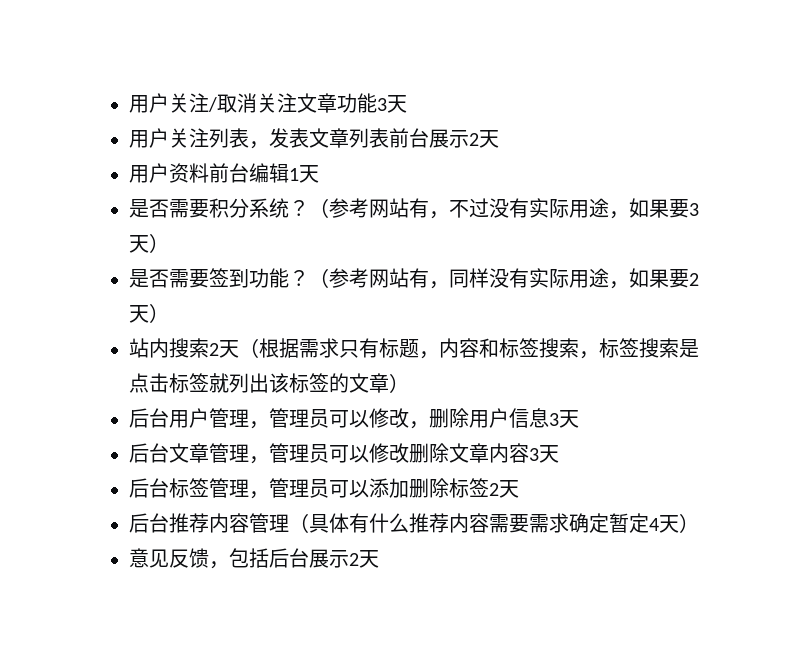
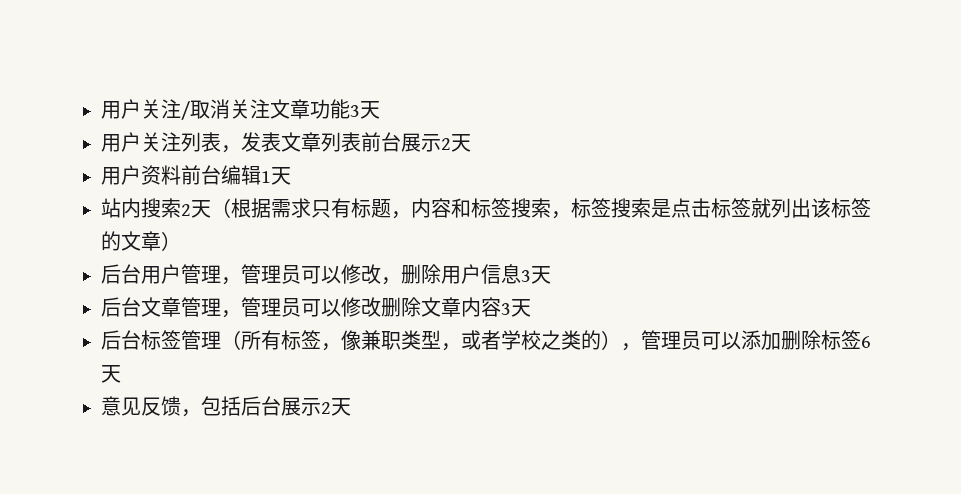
[129,198,699,219] [129,233,169,253] [129,268,699,289] [129,303,169,323] // 是否需要积分系统？（参考网站有，不过没有实际用途，如果要3天） // 是否需要签到功能？（参考网站有，同样没有实际用途，如果要2天） -> (291, 176) none
(249, 488) none -> [221,330,621,351] （所有标签，像兼职类型，或者学校之类的）
[489,480,519,498] [129,513,699,533] 2天 // 后台推荐内容管理（具体有什么推荐内容需要需求确定暂定4天） -> [861,336,871,348] [101,365,121,383] 6天

